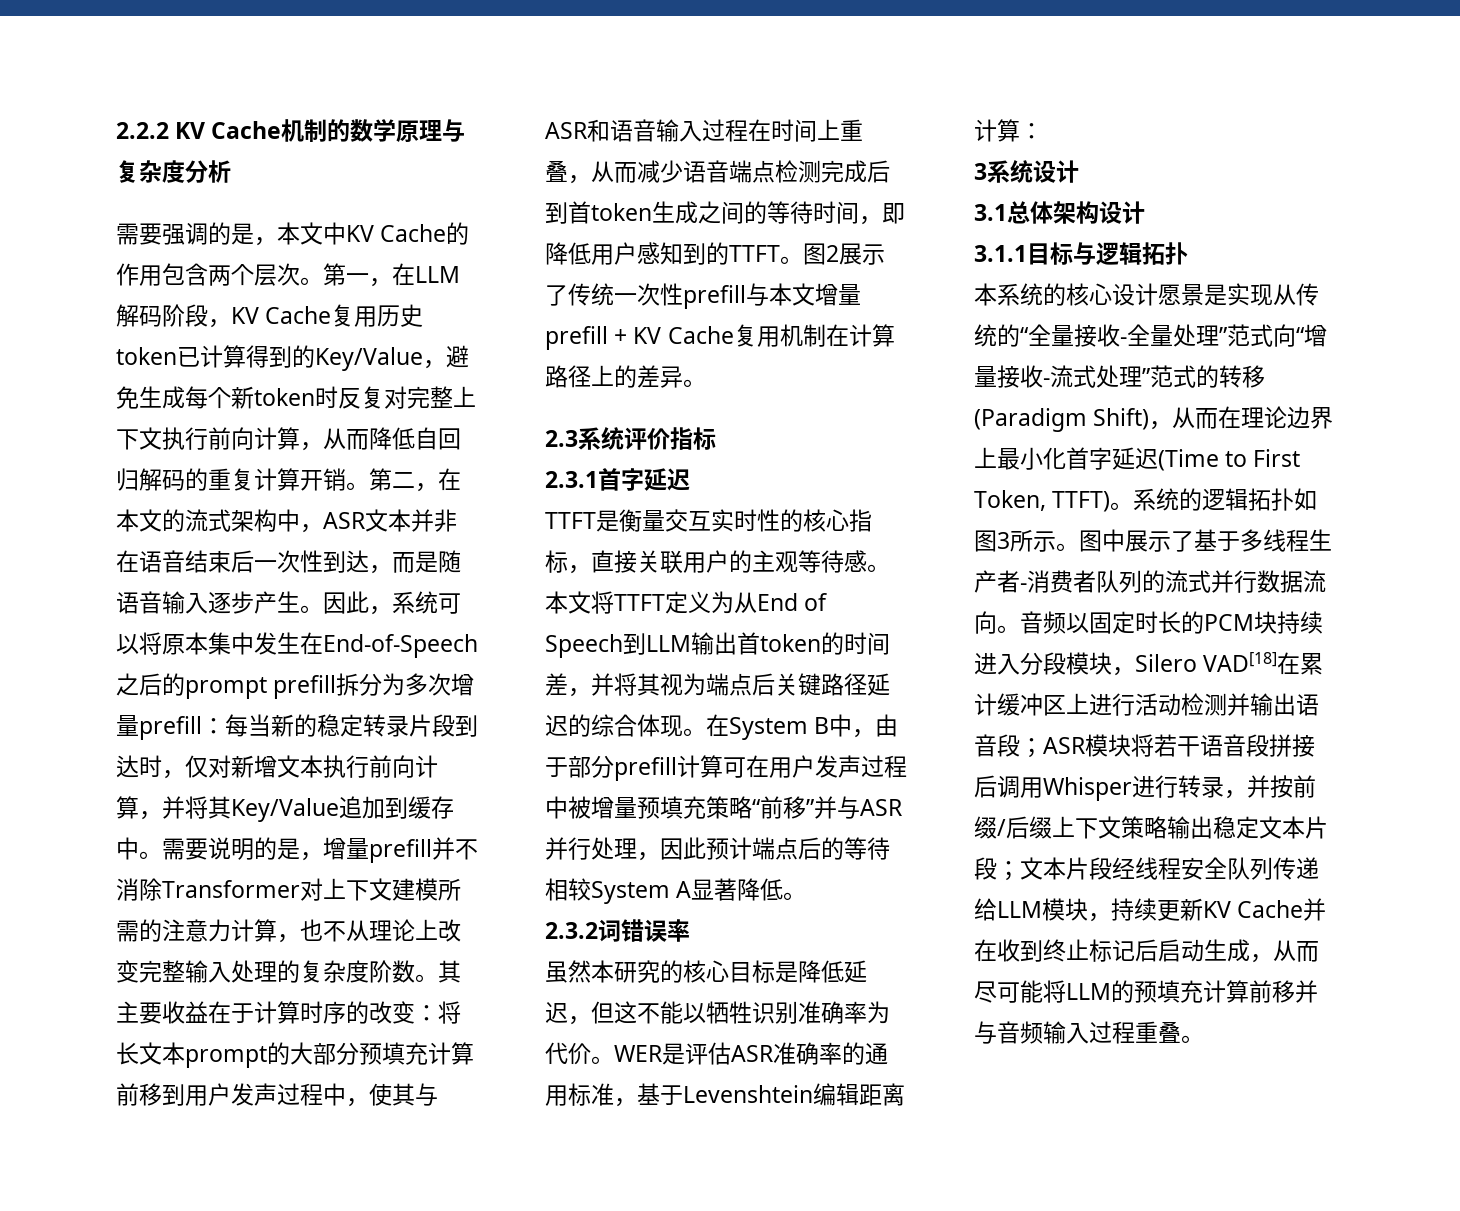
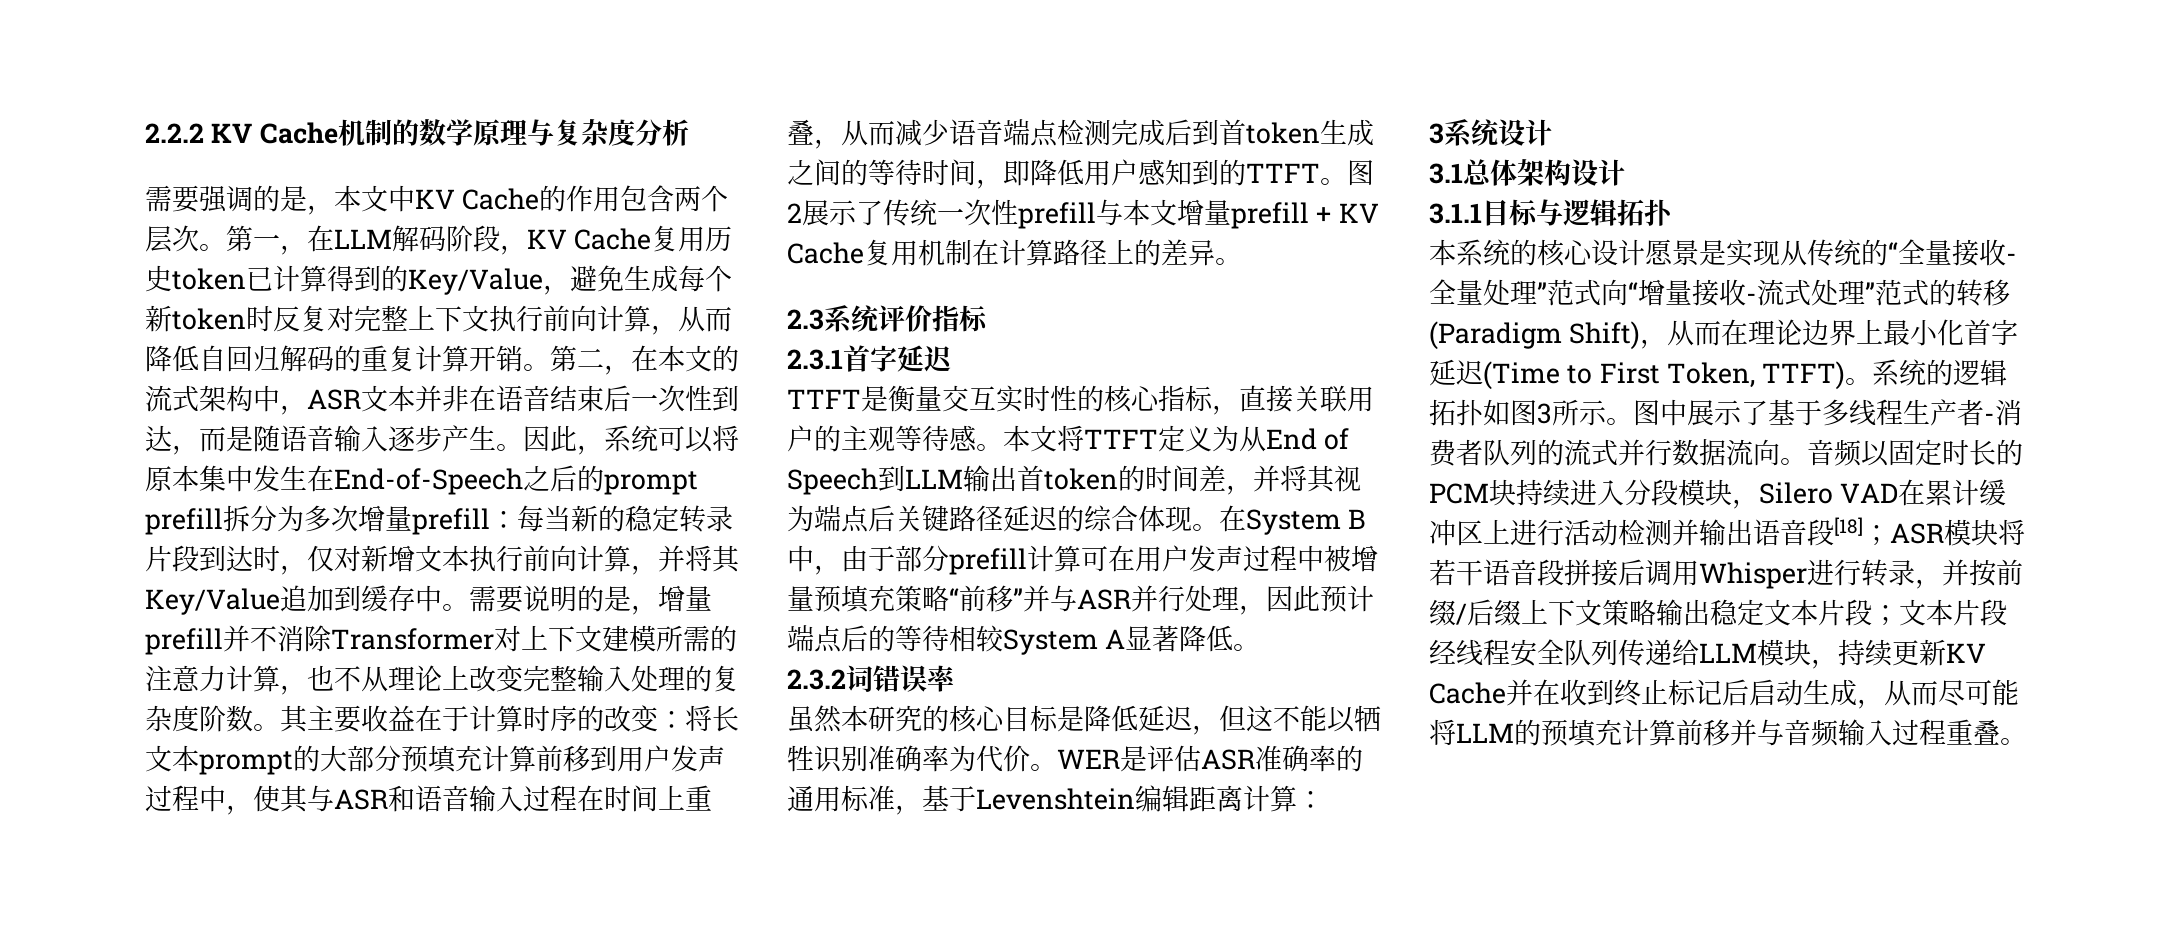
[1203,652,1278,672] VAD[18] -> [1840,483,1899,503] VAD
(1020, 745) none -> [1834,517,1863,536] [18]

